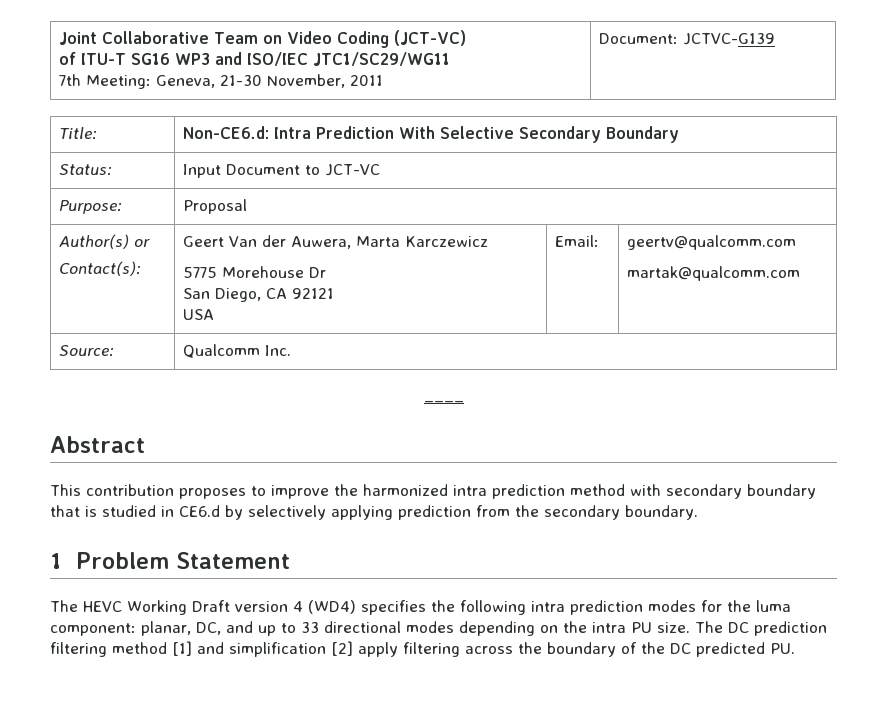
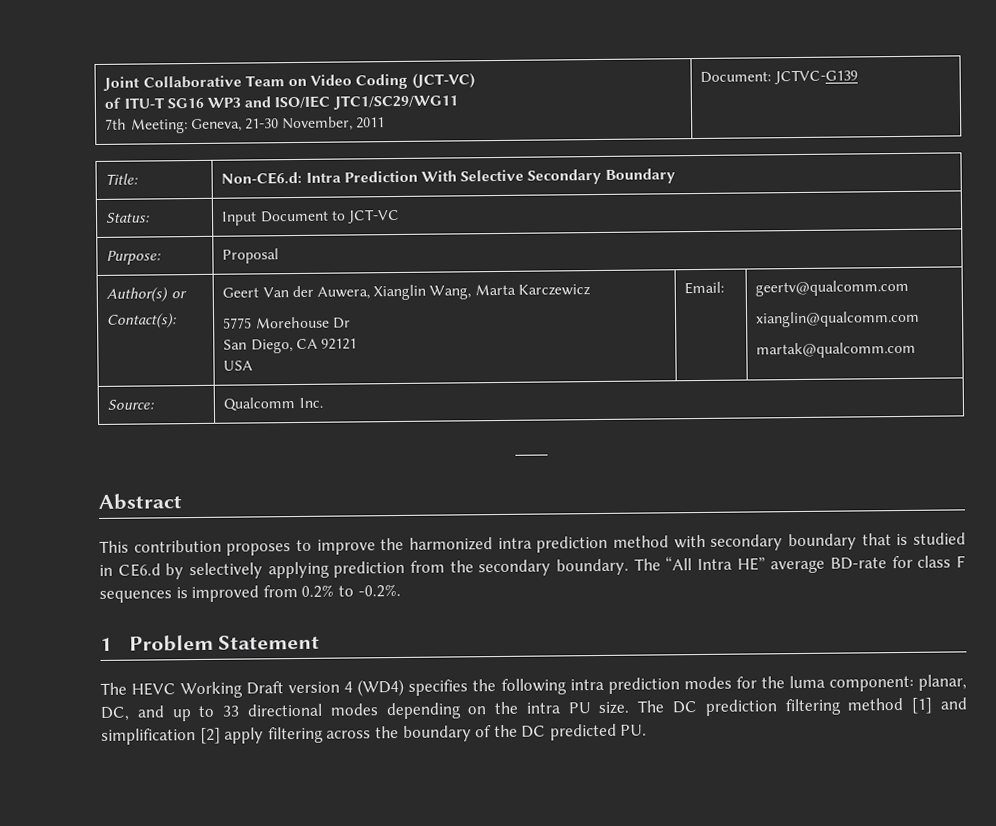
(352, 242) none -> [373,284,472,301] Xianglin Wang,
(797, 242) none -> [756,310,921,328] // xianglin@qualcomm.com
(698, 512) none -> [633,555,966,574] [99,583,401,603] The “All Intra HE” average BD-rate for class F sequences is improved from 0.2% to -0.2%.

